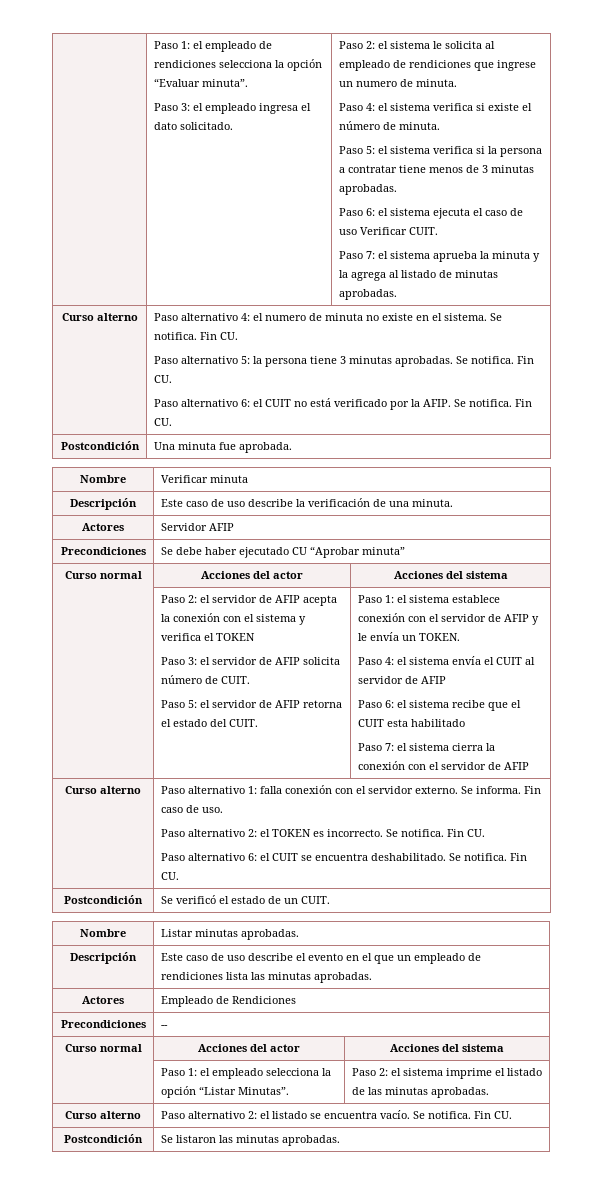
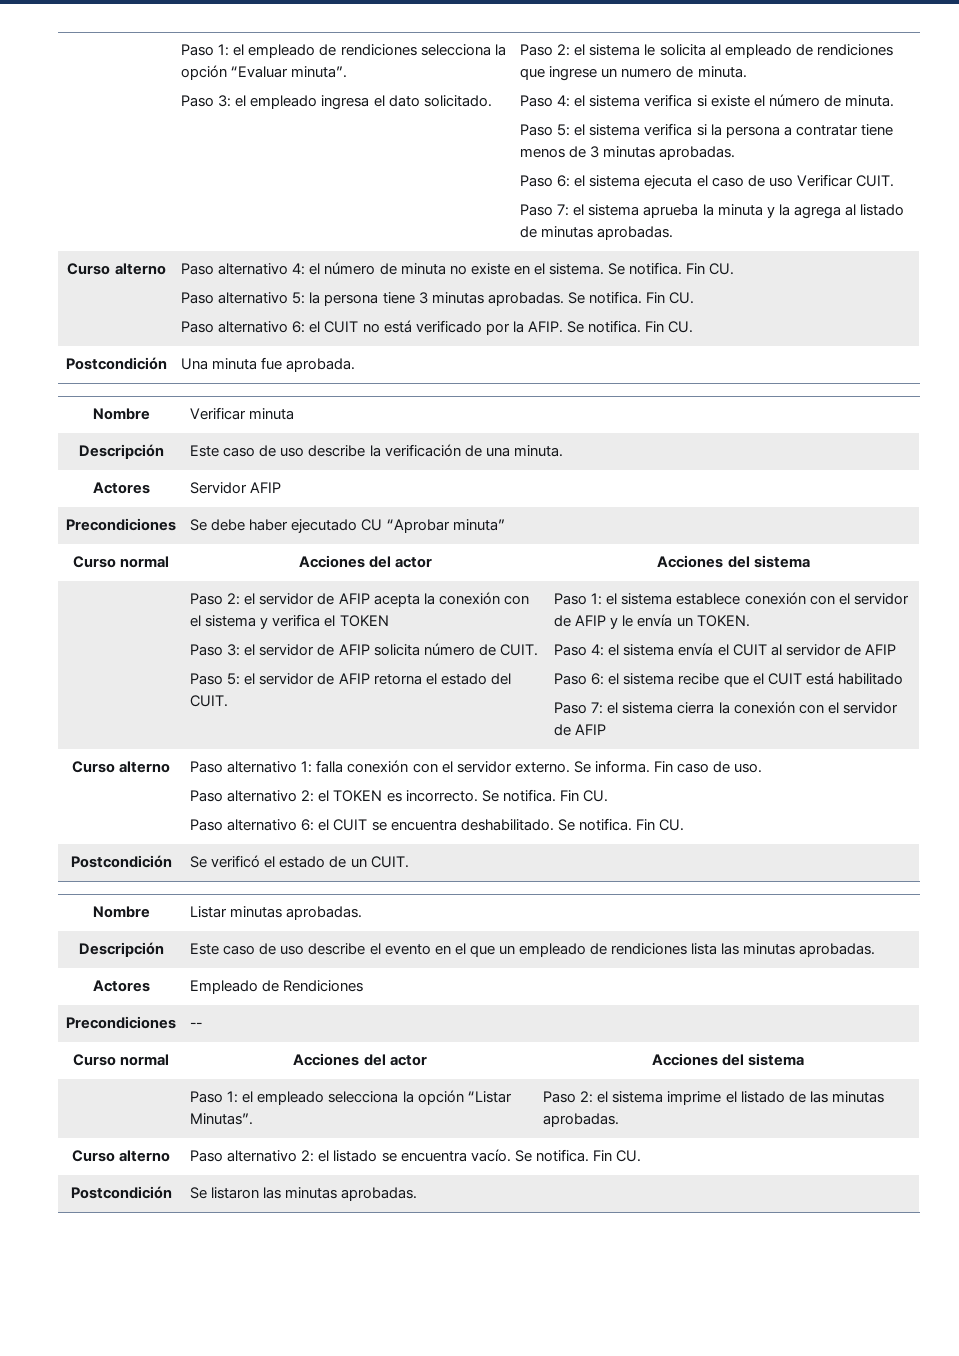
[264,315,306,321] numero -> [324,262,376,275] número
[386,719,408,727] esta -> [805,672,834,685] está

